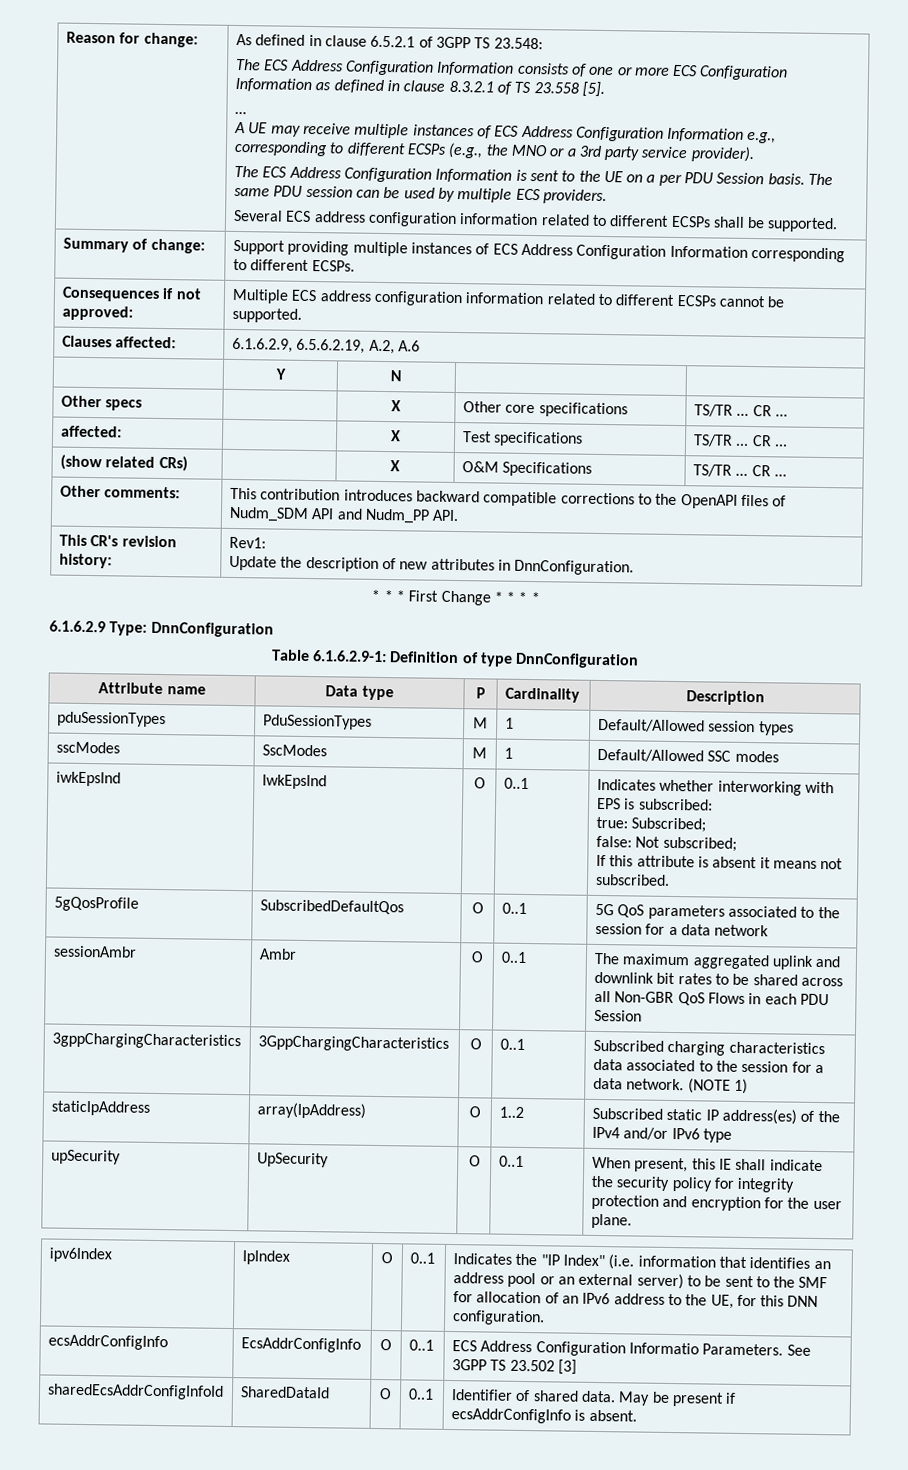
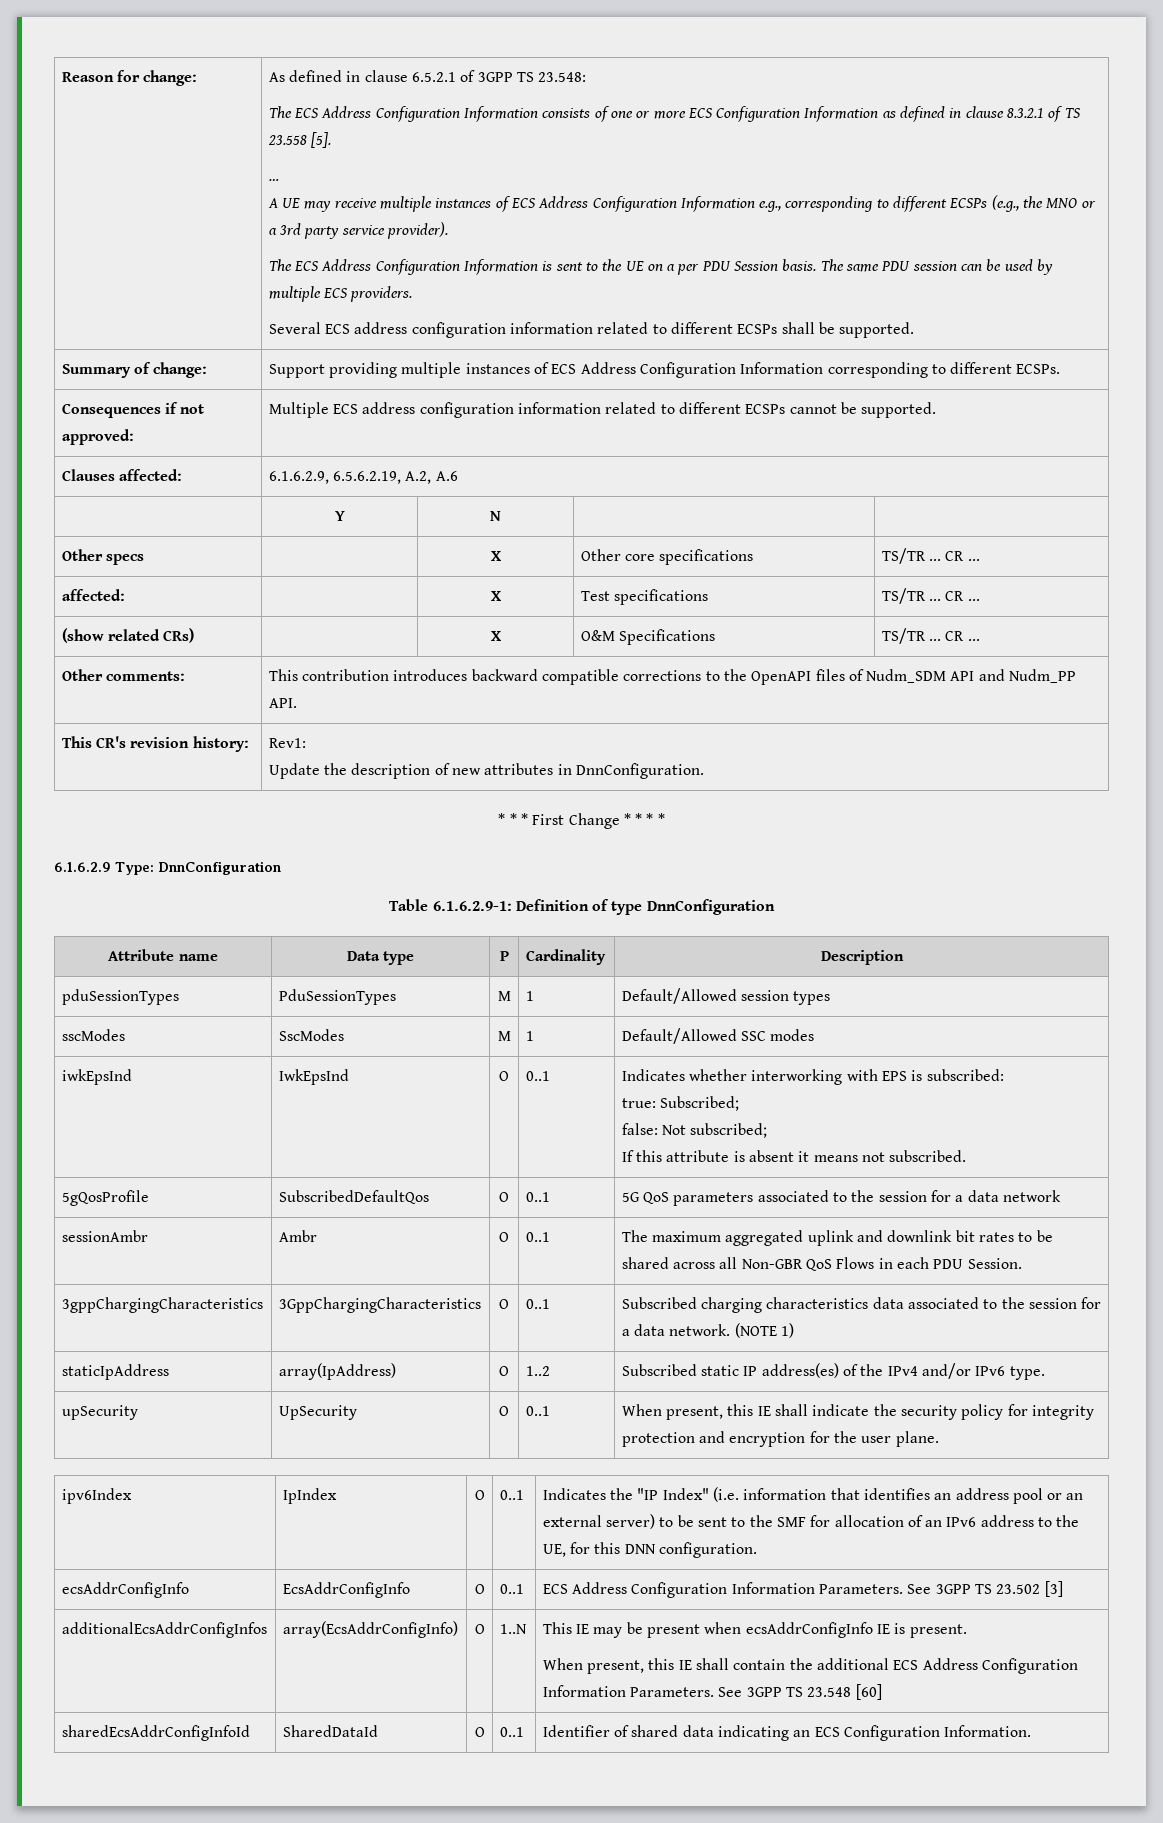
[593,1009,642,1022] Session -> [967,1258,1022,1269] Session.
[702,1128,732,1143] type -> [1009,1366,1045,1380] type.
[628,1342,699,1355] Informatio -> [731,1582,815,1594] Information
(577, 1367) none -> [61,1622,267,1638] [282,1621,458,1638] [474,1624,485,1634] [499,1624,527,1634] [542,1622,967,1638] [542,1658,1078,1674] [542,1684,882,1700] // additionalEcsAddrConfigInfos | array(EcsAddrConfigInfo) | O | 1..N | This IE may be present when ecsAddrConfigInfo IE is present. // When present, this IE shall contain the additional ECS Address Configuration Information Parameters. See 3GPP TS 23.548 [60]
[580,1390,737,1407] [450,1408,637,1424] data. May be present if ecsAddrConfigInfo is absent. -> [682,1725,1032,1741] data indicating an ECS Configuration Information.

